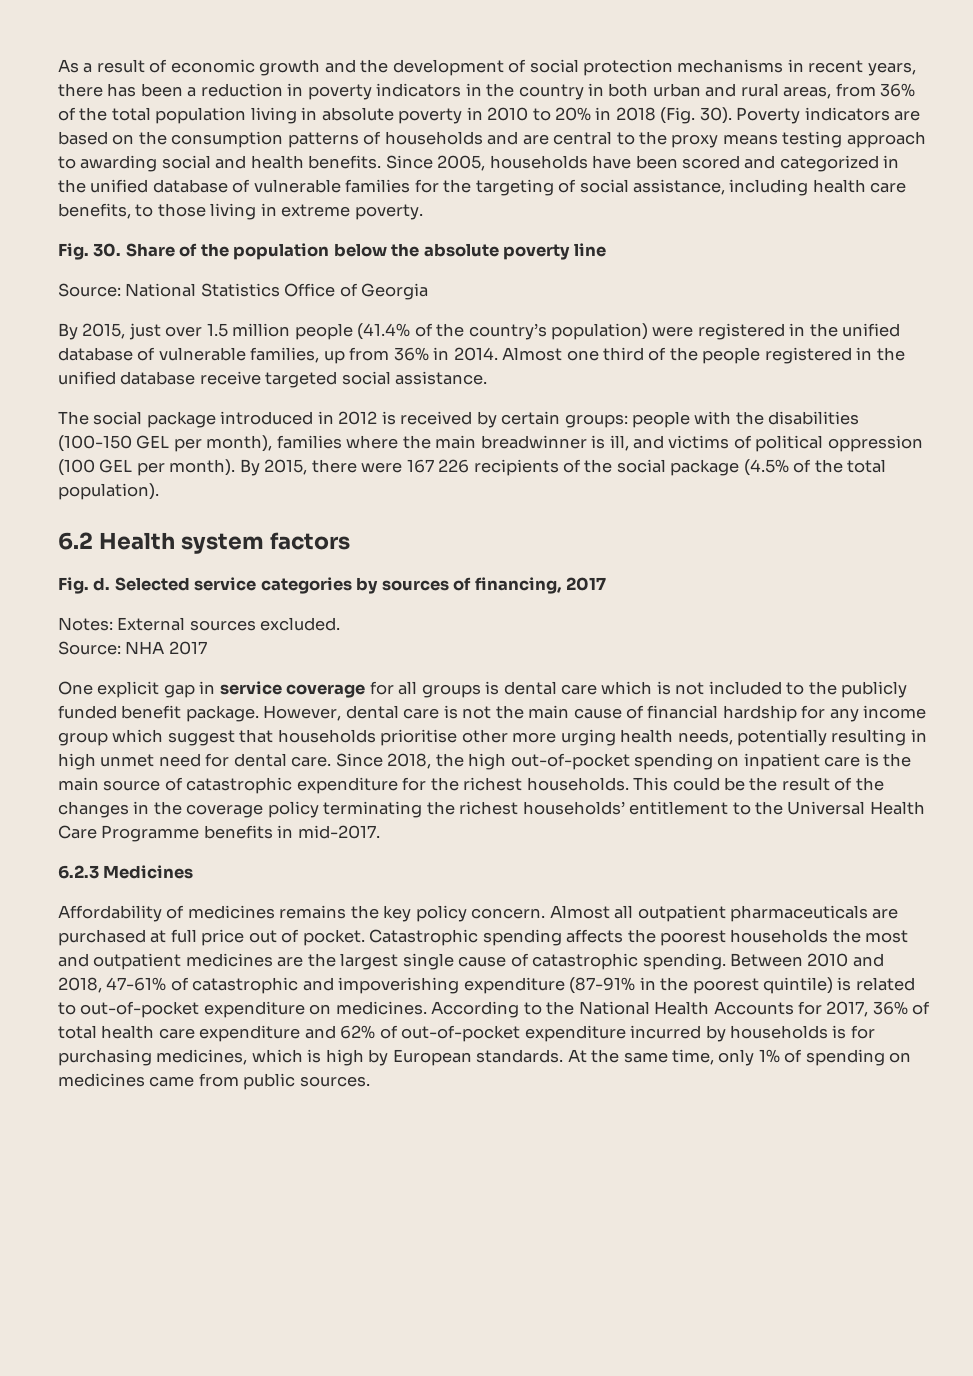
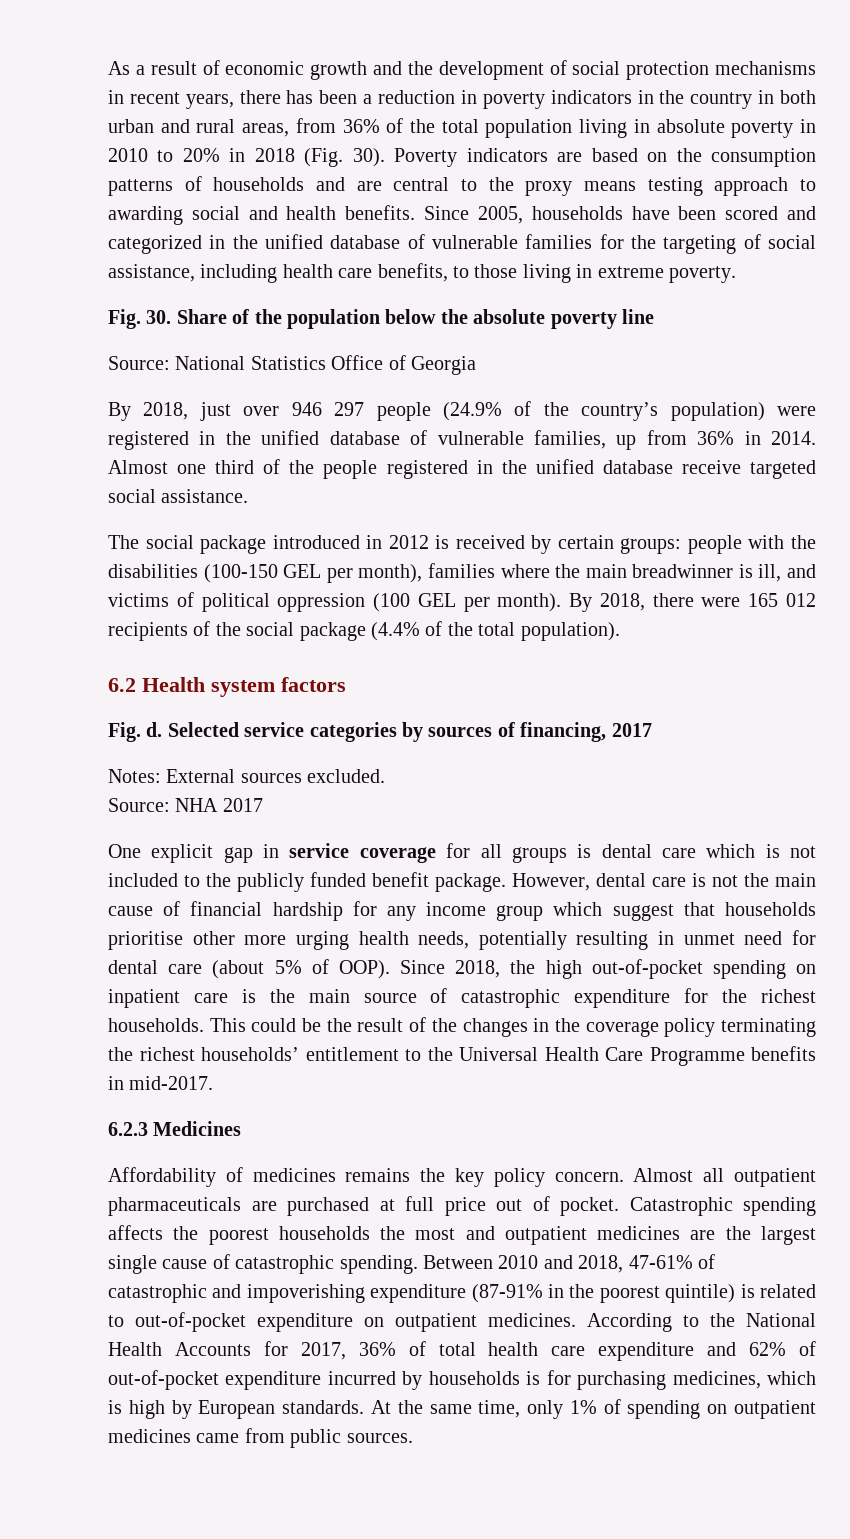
[82,323,126,339] 2015, -> [143,402,189,420] 2018,
[206,323,411,340] 1.5 million people (41.4% -> [291,402,502,421] 946 297 people (24.9%
[264,459,308,475] 2015, -> [599,593,645,611] 2018,
[406,459,470,473] 167 226 -> [748,593,816,607] 165 012
[743,459,789,476] (4.5% -> [371,622,420,641] (4.4%
[58,753,96,770] high -> (675, 938) none
[291,756,332,767] care. -> [168,959,390,979] care (about 5% of OOP).
(332, 1009) none -> [395,1313,477,1332] outpatient
(912, 1057) none -> [734,1400,817,1419] outpatient

